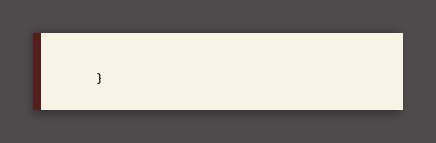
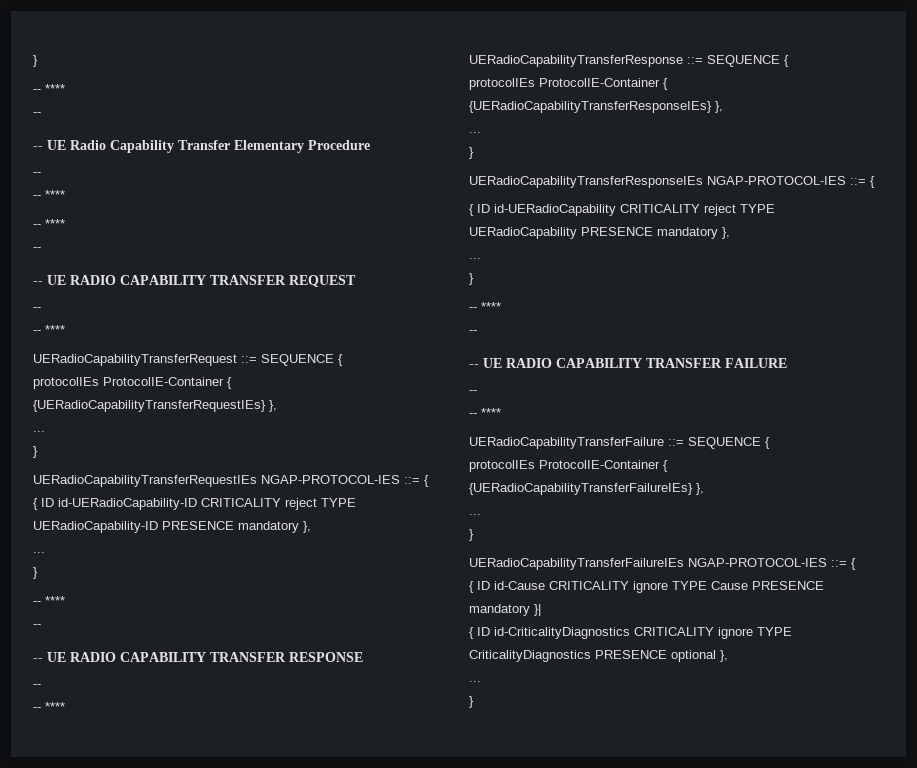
[97,73,101,84] } -> [33,55,38,67] [33,84,65,93] [33,112,41,116] [33,140,370,153] [33,172,41,176] [33,190,65,199] [33,219,65,228] [33,247,41,251] [33,275,356,287] [33,307,41,311] [33,325,65,334] [33,354,343,366] [33,377,232,389] [33,400,277,412] [33,431,45,432] [33,446,38,458] [33,475,429,487] [33,498,356,510] [33,521,311,533] [33,552,45,553] [33,567,38,579] [33,596,65,605] [33,624,41,628] [33,652,363,662] [33,684,41,688] [33,702,65,711] [469,55,789,67] [469,78,668,90] [469,101,723,113] [469,132,481,133] [469,147,474,159] [469,176,875,188] [469,204,775,216] [469,227,730,239] [469,258,481,259] [469,273,474,285] [469,302,501,311] [469,330,477,334] [469,358,787,368] [469,390,477,394] [469,408,501,417] [469,437,770,449] [469,460,668,472] [469,483,704,495] [469,514,481,515] [469,529,474,541] [469,558,856,570] [469,581,824,593] [469,604,541,616] [469,627,792,639] [469,650,728,662] [469,681,481,682] [469,696,474,708] } // -- **** // -- // -- UE Radio Capability Transfer Elementary Procedure // -- // -- **** // -- **** // -- // -- UE RADIO CAPABILITY TRANSFER REQUEST // -- // -- **** // UERadioCapabilityTransferRequest ::= SEQUENCE { // protocolIEs ProtocolIE-Container { {UERadioCapabilityTransferRequestIEs} }, // ... // } // UERadioCapabilityTransferRequestIEs NGAP-PROTOCOL-IES ::= { // { ID id-UERadioCapability-ID CRITICALITY reject TYPE UERadioCapability-ID PRESENCE mandatory }, // ... // } // -- **** // -- // -- UE RADIO CAPABILITY TRANSFER RESPONSE // -- // -- **** // UERadioCapabilityTransferResponse ::= SEQUENCE { // protocolIEs ProtocolIE-Container { {UERadioCapabilityTransferResponseIEs} }, // ... // } // UERadioCapabilityTransferResponseIEs NGAP-PROTOCOL-IES ::= { // { ID id-UERadioCapability CRITICALITY reject TYPE UERadioCapability PRESENCE mandatory }, // ... // } // -- **** // -- // -- UE RADIO CAPABILITY TRANSFER FAILURE // -- // -- **** // UERadioCapabilityTransferFailure ::= SEQUENCE { // protocolIEs ProtocolIE-Container { {UERadioCapabilityTransferFailureIEs} }, // ... // } // UERadioCapabilityTransferFailureIEs NGAP-PROTOCOL-IES ::= { // { ID id-Cause CRITICALITY ignore TYPE Cause PRESENCE mandatory }| // { ID id-CriticalityDiagnostics CRITICALITY ignore TYPE CriticalityDiagnostics PRESENCE optional }, // ... // }

